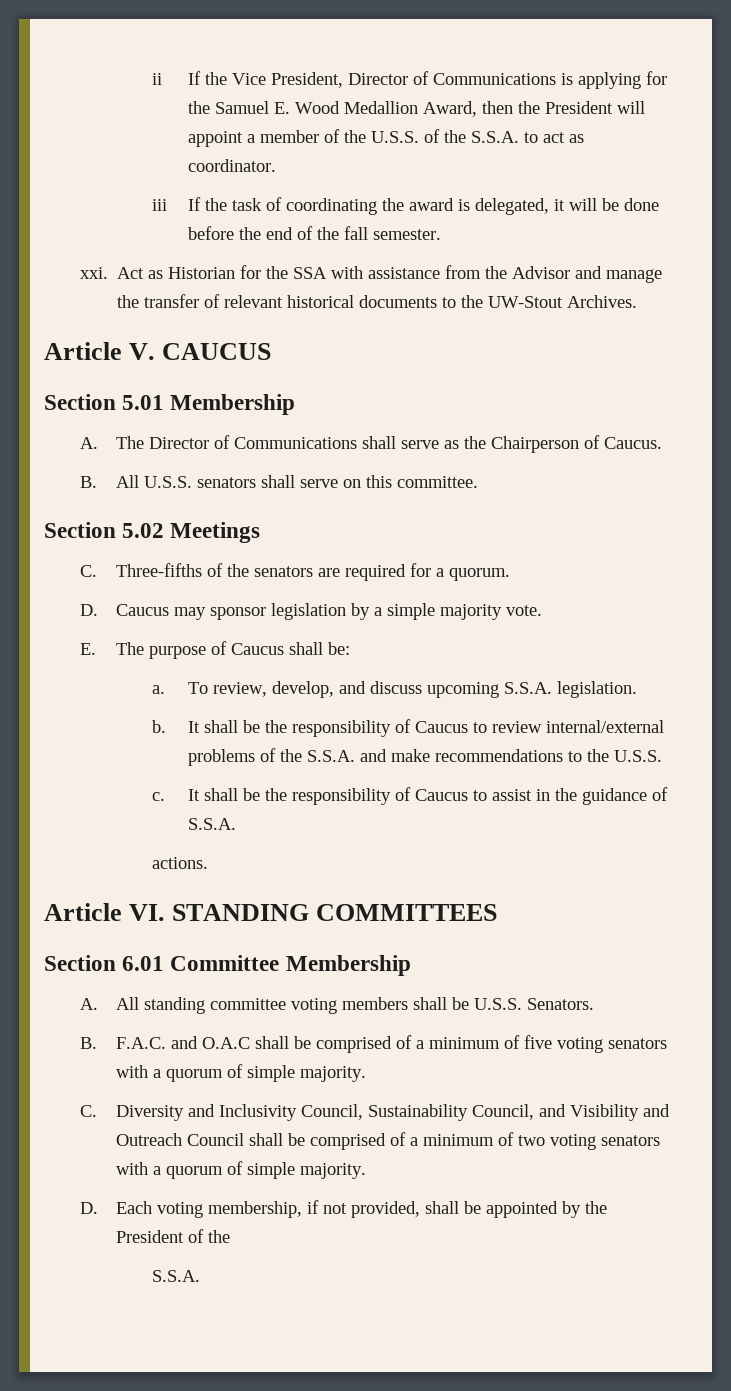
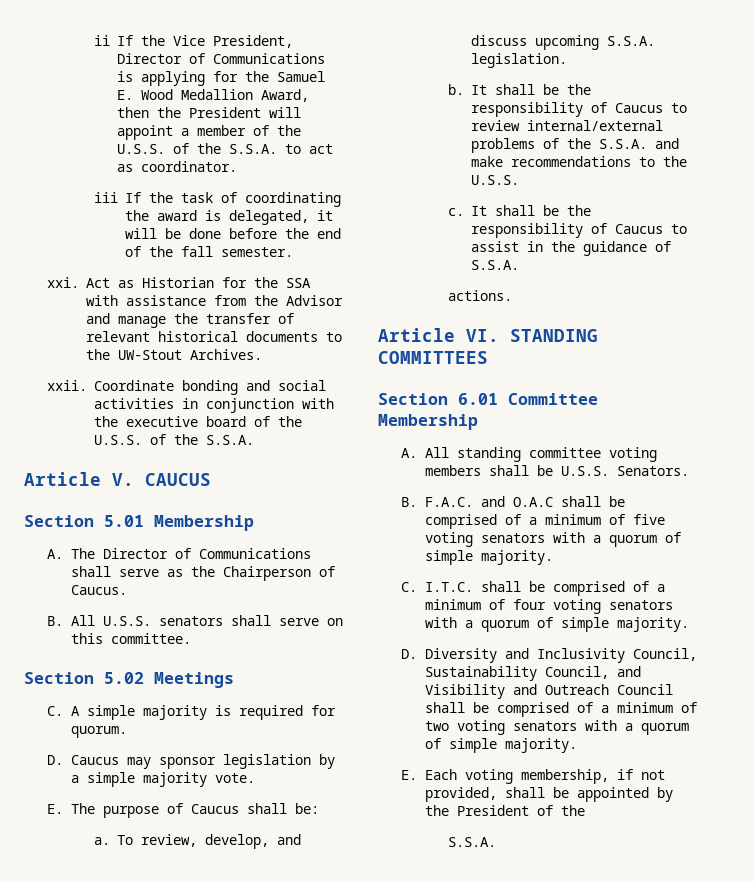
(638, 301) none -> [47,380,327,395] [94,398,335,413] [94,416,303,427] [94,434,255,445] // xxii. Coordinate bonding and social activities in conjunction with the executive board of the U.S.S. of the S.S.A.
[116,563,341,577] Three-fifths of the senators are -> [70,705,231,720] A simple majority is
[436,568,445,577] a -> (336, 710) none
(98, 1111) none -> [424,581,665,596] [424,599,673,614] [424,617,689,632] [401,649,418,659] I.T.C. shall be comprised of a minimum of four voting senators with a quorum of simple majority. // D.
[80,1202,99,1214] D. -> [401,770,418,780] E.

